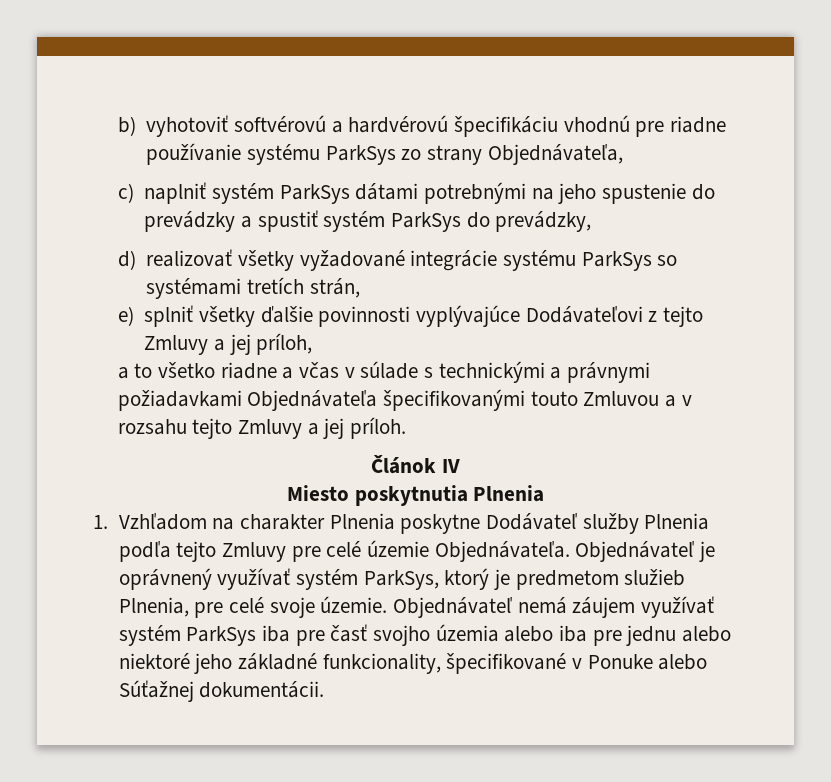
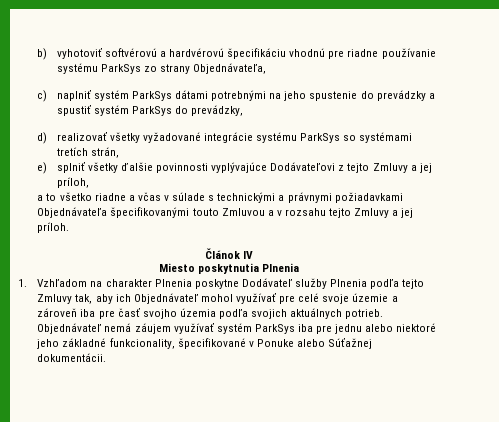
[291,540,715,562] [118,568,686,590] [118,596,388,618] pre celé územie Objednávateľa. Objednávateľ je oprávnený využívať systém ParkSys, ktorý je predmetom služieb Plnenia, pre celé svoje územie. -> [75,293,398,304] [37,308,384,319] tak, aby ich Objednávateľ mohol využívať pre celé svoje územie a zároveň iba pre časť svojho územia podľa svojich aktuálnych potrieb.
[330,624,622,646] časť svojho územia alebo iba pre -> (333, 329) none

